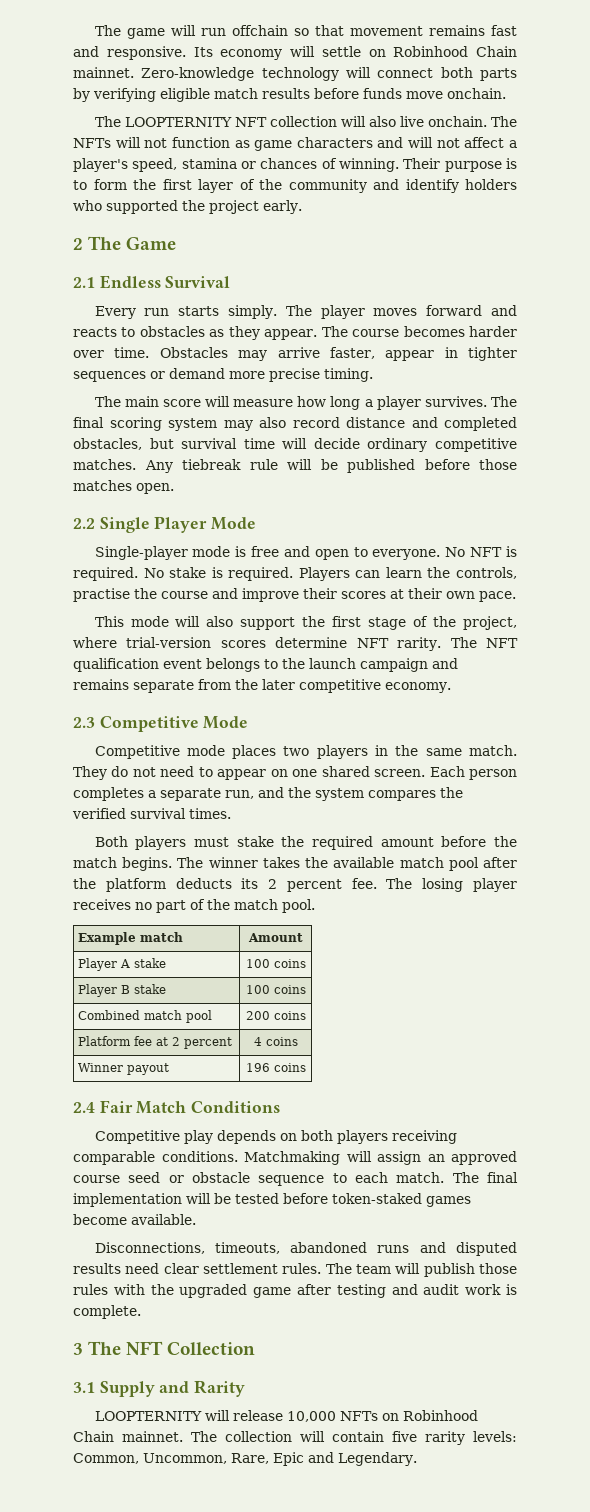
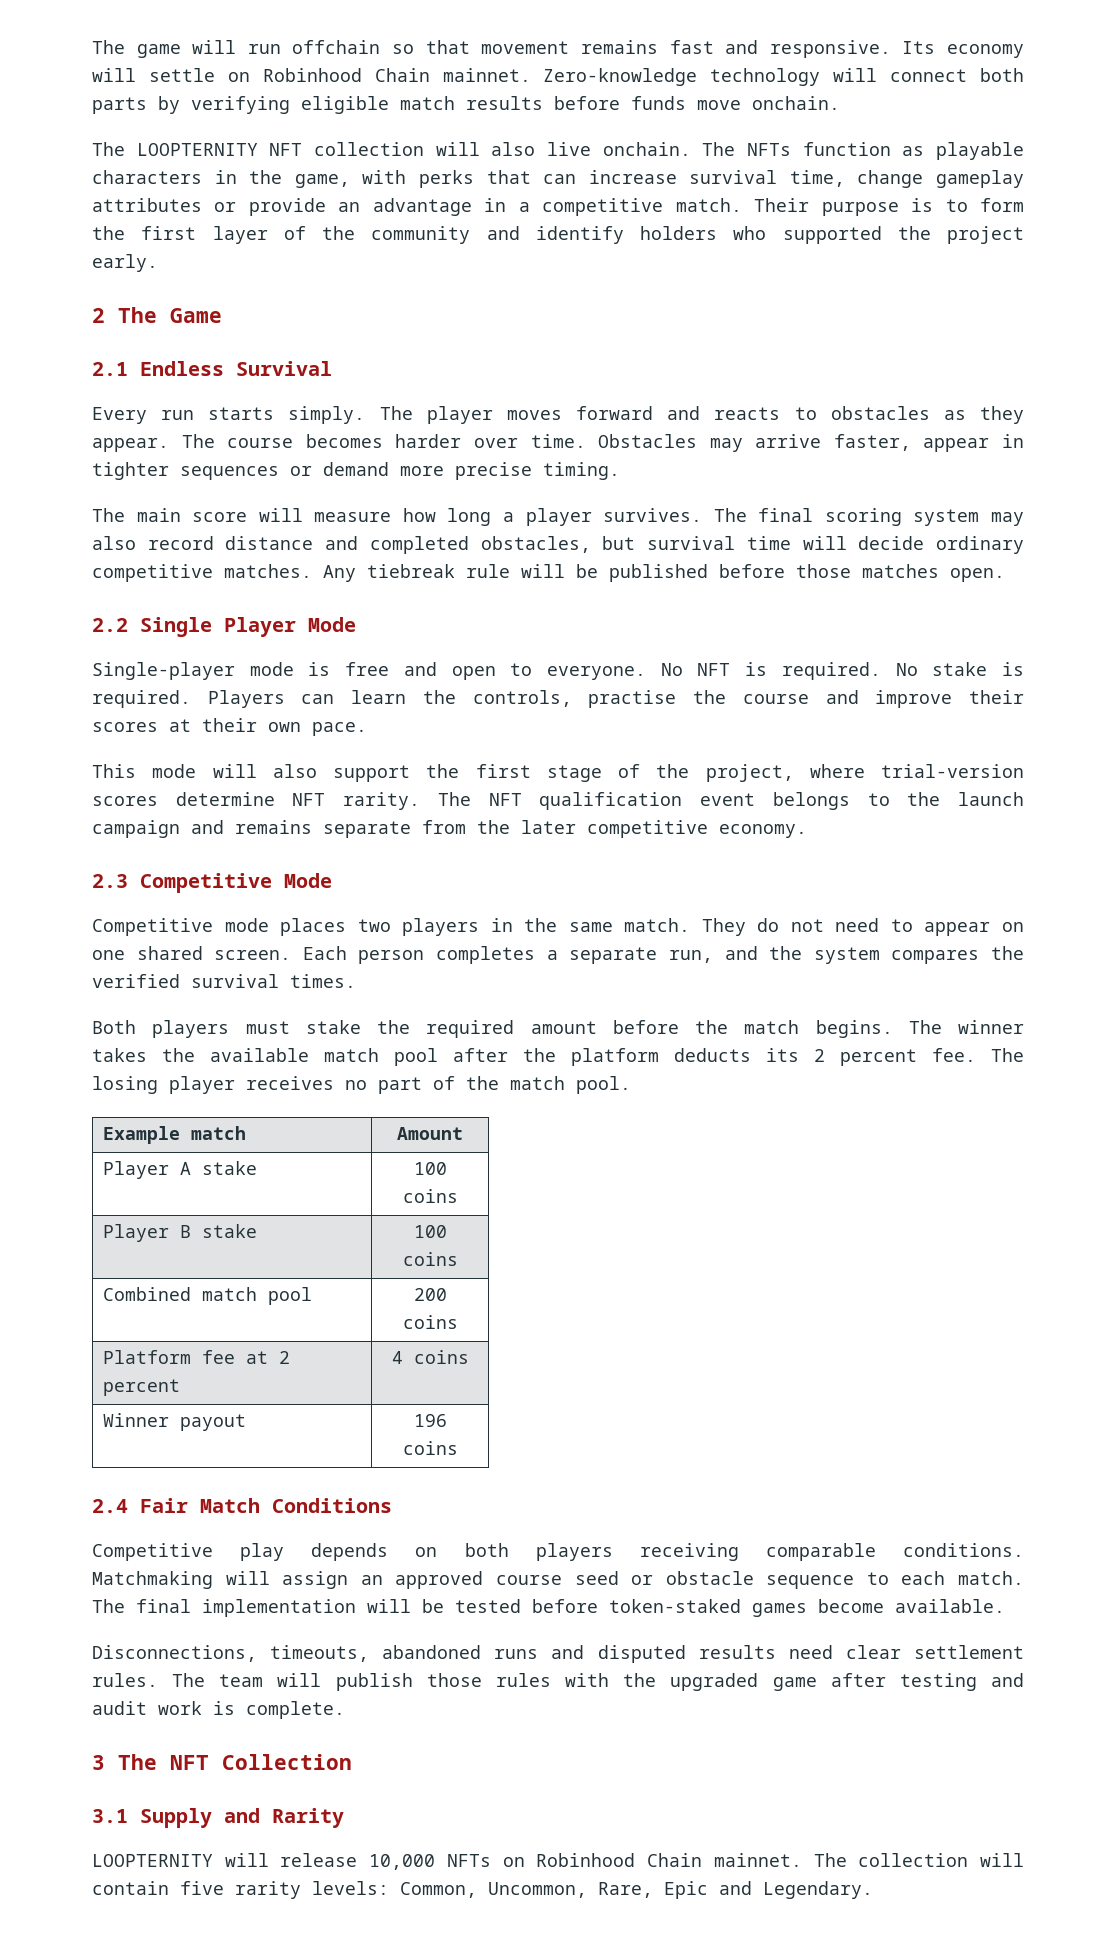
[115,137,517,151] [73,158,400,172] will not function as game characters and will not affect a player's speed, stamina or chances of winning. -> [802,142,1024,160] [92,170,1024,188] [92,198,742,216] function as playable characters in the game, with perks that can increase survival time, change gameplay attributes or provide an advantage in a competitive match.

